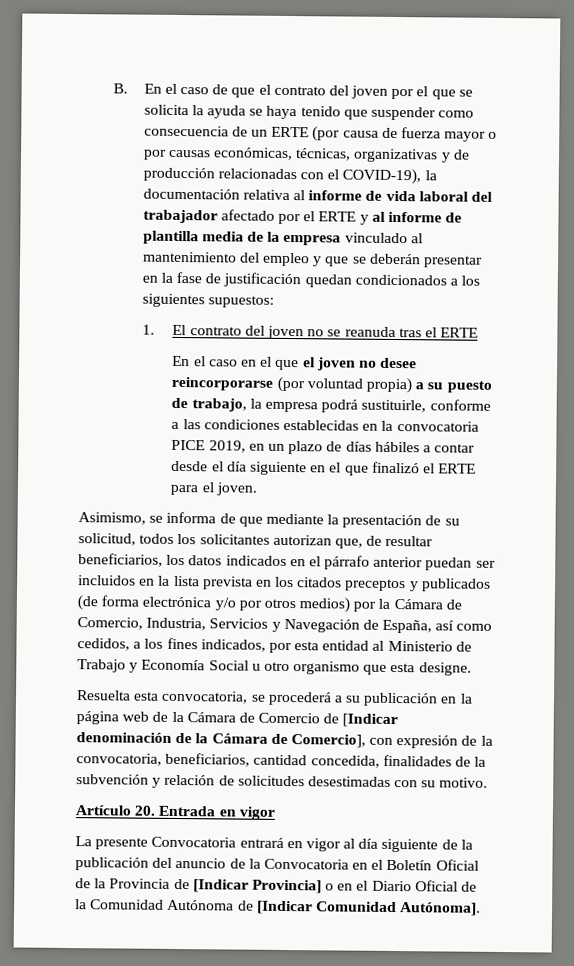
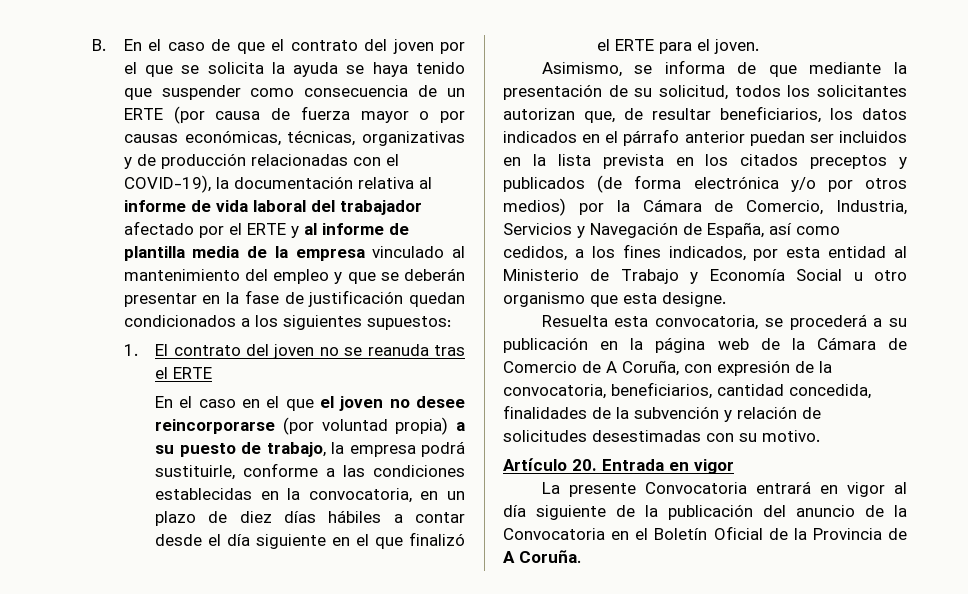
[396,421,479,432] [171,439,246,453] convocatoria PICE 2019, -> [308,488,412,503] convocatoria,
(343, 446) none -> [239,511,272,523] diez
[342,713,399,728] [76,732,366,748] [Indicar denominación de la Cámara de Comercio], -> [606,360,679,376] A Coruña,
[192,879,478,894] [75,899,482,916] [Indicar Provincia] o en el Diario Oficial de la Comunidad Autónoma de [Indicar Comunidad Autónoma]. -> [503,550,581,563] A Coruña.

